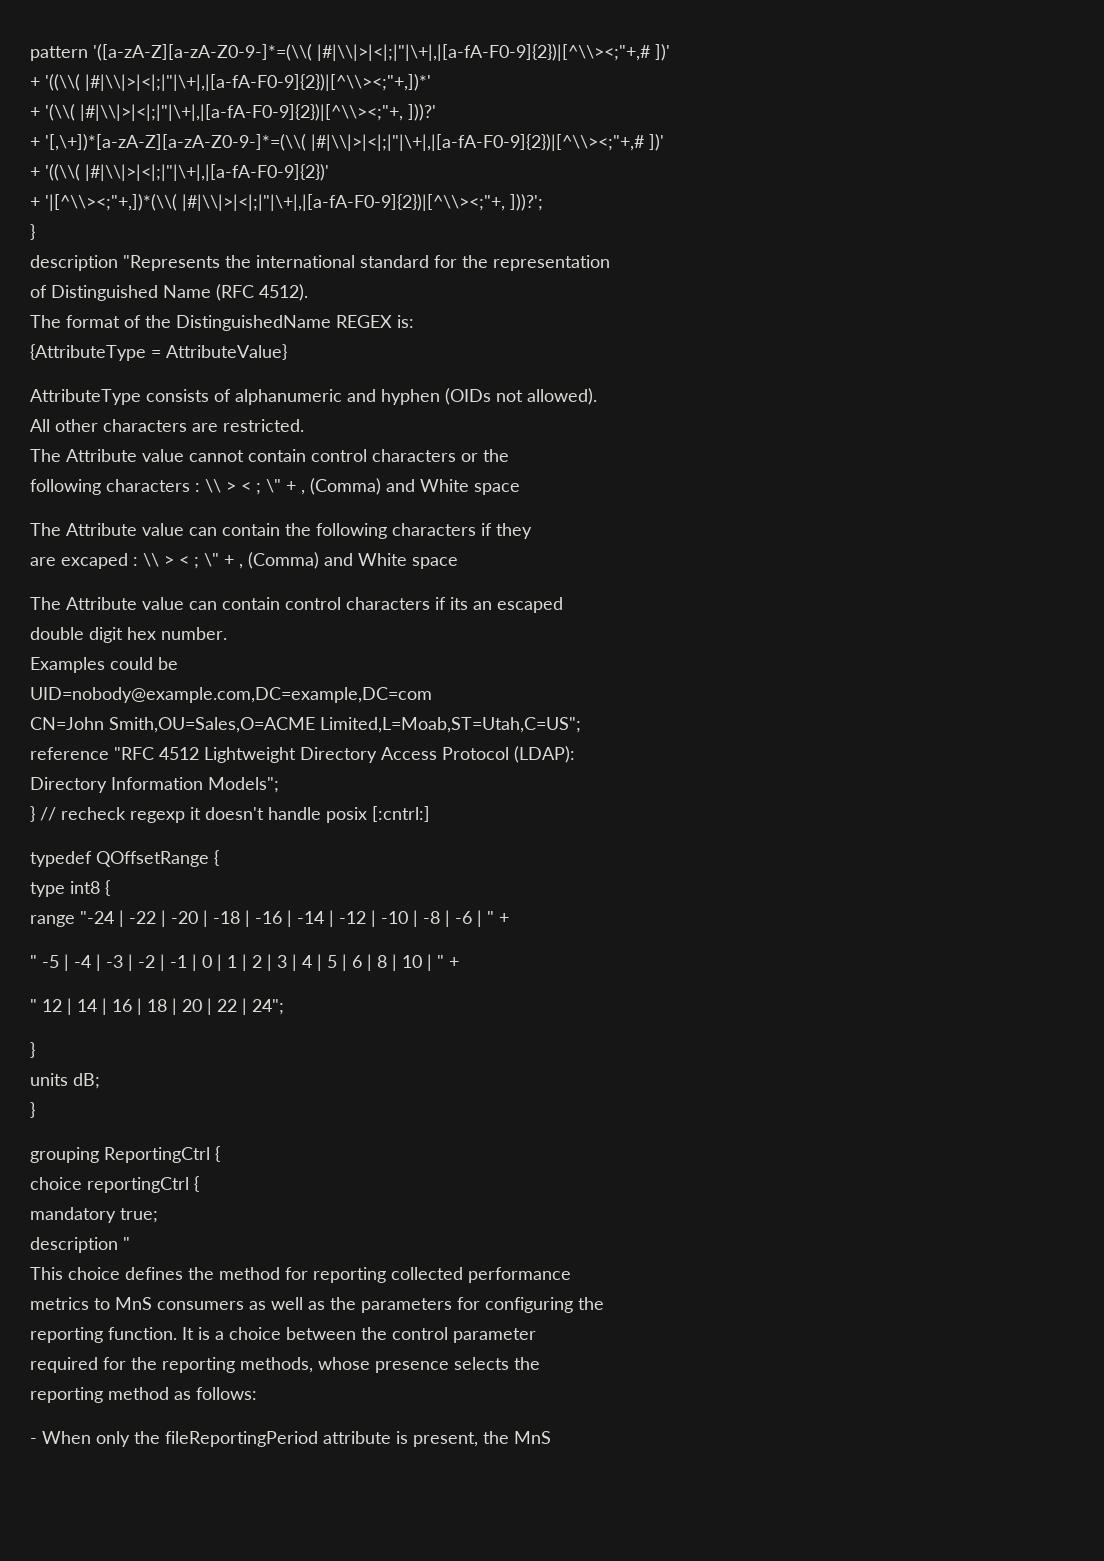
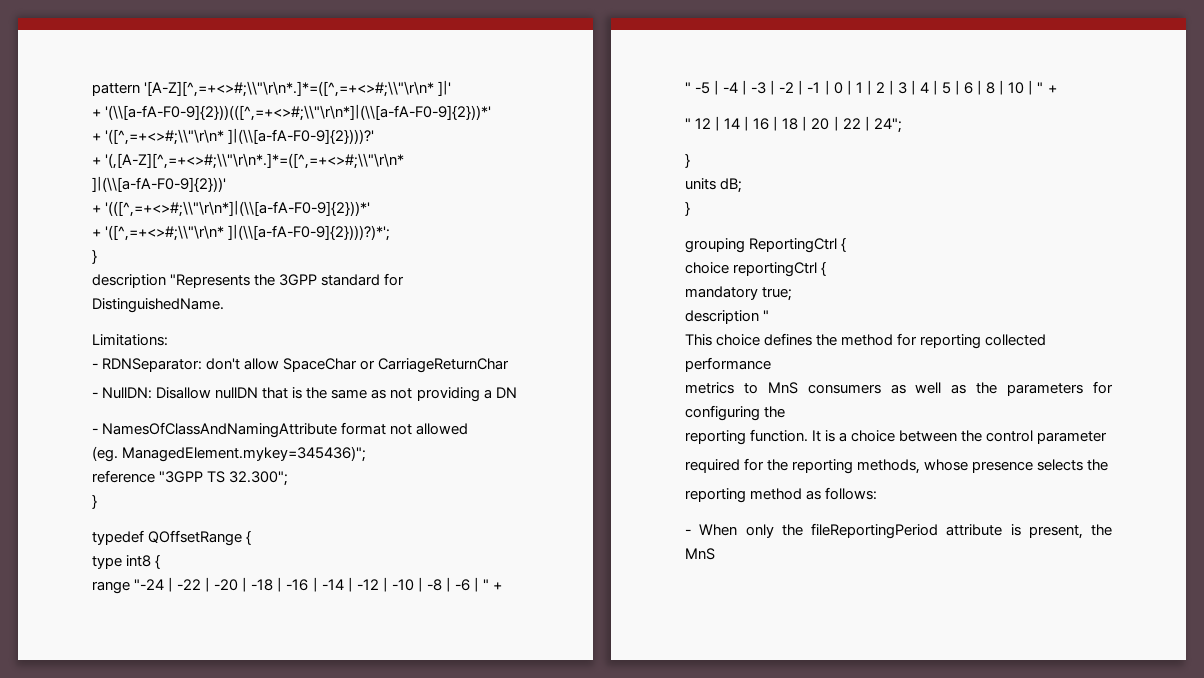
[93,44,670,61] [30,74,431,91] [30,104,436,121] [30,134,664,151] [30,164,329,181] [30,194,543,211] '([a-zA-Z][a-zA-Z0-9-]*=(\\( |#|\\|>|<|;|"|\+|,|[a-fA-F0-9]{2})|[^\\><;"+,# ])' // + '((\\( |#|\\|>|<|;|"|\+|,|[a-fA-F0-9]{2})|[^\\><;"+,])*' // + '(\\( |#|\\|>|<|;|"|\+|,|[a-fA-F0-9]{2})|[^\\><;"+, ]))?' // + '[,\+])*[a-zA-Z][a-zA-Z0-9-]*=(\\( |#|\\|>|<|;|"|\+|,|[a-fA-F0-9]{2})|[^\\><;"+,# ])' // + '((\\( |#|\\|>|<|;|"|\+|,|[a-fA-F0-9]{2})' // + '|[^\\><;"+,])*(\\( |#|\\|>|<|;|"|\+|,|[a-fA-F0-9]{2})|[^\\><;"+, ]))?'; -> [144,80,452,97] [92,104,492,121] [92,128,375,145] [92,153,405,169] [92,176,226,192] [92,200,371,217] [92,224,391,241] '[A-Z][^,=+<>#;\\"\r\n*.]*=([^,=+<>#;\\"\r\n* ]|' // + '(\\[a-fA-F0-9]{2}))(([^,=+<>#;\\"\r\n*]|(\\[a-fA-F0-9]{2}))*' // + '([^,=+<>#;\\"\r\n* ]|(\\[a-fA-F0-9]{2})))?' // + '(,[A-Z][^,=+<>#;\\"\r\n*.]*=([^,=+<>#;\\"\r\n* ]|(\\[a-fA-F0-9]{2}))' // + '(([^,=+<>#;\\"\r\n*]|(\\[a-fA-F0-9]{2}))*' // + '([^,=+<>#;\\"\r\n* ]|(\\[a-fA-F0-9]{2})))?)*';
[256,255,355,268] international -> [279,274,318,286] 3GPP
[462,255,610,271] [30,284,308,301] [30,315,414,331] [30,344,287,361] [30,388,597,405] [30,419,304,432] [30,449,509,462] [30,478,520,495] [30,523,532,539] [30,552,458,569] [30,597,563,613] [30,627,227,643] [30,657,178,673] [30,687,432,703] [30,717,581,733] [30,746,575,763] [30,777,279,793] [30,806,430,823] the representation // of Distinguished Name (RFC 4512). // The format of the DistinguishedName REGEX is: // {AttributeType = AttributeValue} // AttributeType consists of alphanumeric and hyphen (OIDs not allowed). // All other characters are restricted. // The Attribute value cannot contain control characters or the // following characters : \\ > < ; \" + , (Comma) and White space // The Attribute value can contain the following characters if they // are excaped : \\ > < ; \" + , (Comma) and White space // The Attribute value can contain control characters if its an escaped // double digit hex number. // Examples could be // UID=nobody@example.com,DC=example,DC=com // CN=John Smith,OU=Sales,O=ACME Limited,L=Moab,ST=Utah,C=US"; // reference "RFC 4512 Lightweight Directory Access Protocol (LDAP): // Directory Information Models"; // } // recheck regexp it doesn't handle posix [:cntrl:] -> [92,298,224,313] [92,334,168,346] [92,358,510,373] [92,387,517,402] [92,422,469,438] [92,446,367,462] [92,470,289,486] [92,494,97,509] DistinguishedName. // Limitations: // - RDNSeparator: don't allow SpaceChar or CarriageReturnChar // - NullDN: Disallow nullDN that is the same as not providing a DN // - NamesOfClassAndNamingAttribute format not allowed // (eg. ManagedElement.mykey=345436)"; // reference "3GPP TS 32.300"; // }

